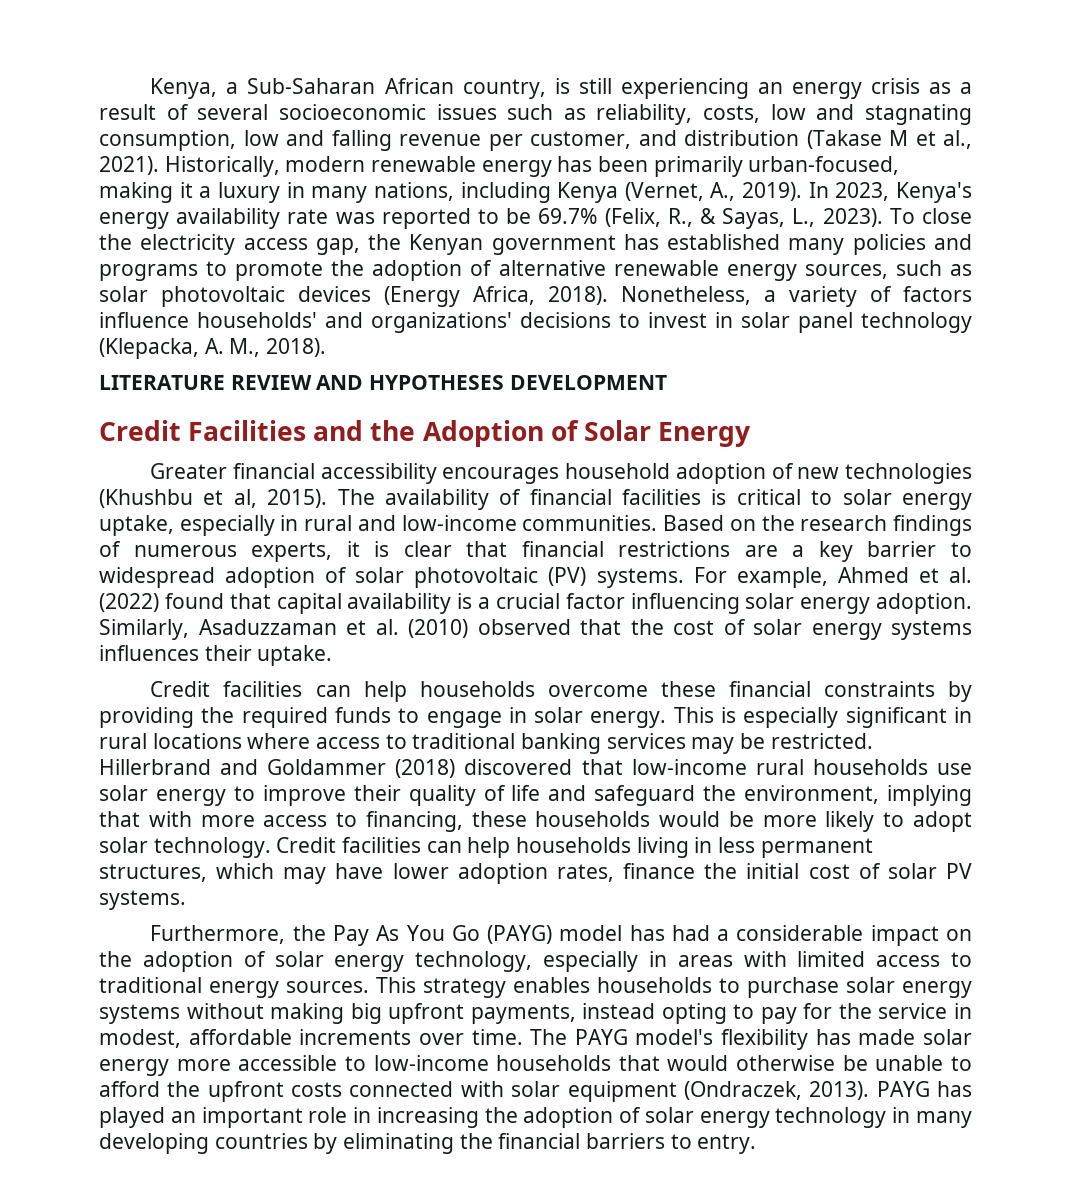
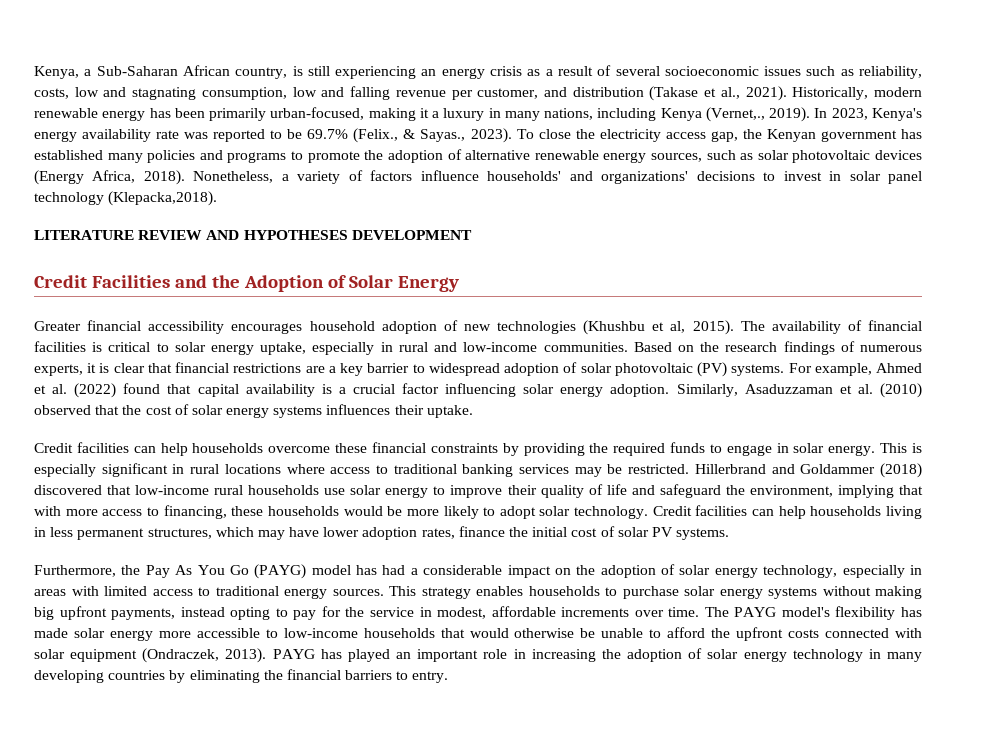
[889,130,908,146] M -> (699, 93) none
[624,182,736,201] (Vernet, A., -> [705,107,765,122] (Vernet,.,
[604,208,816,229] (Felix, R., & Sayas, L., -> [353,128,466,143] (Felix., & Sayas.,
[99,338,327,359] (Klepacka, A. M., 2018). -> [108,191,218,206] (Klepacka,2018).

